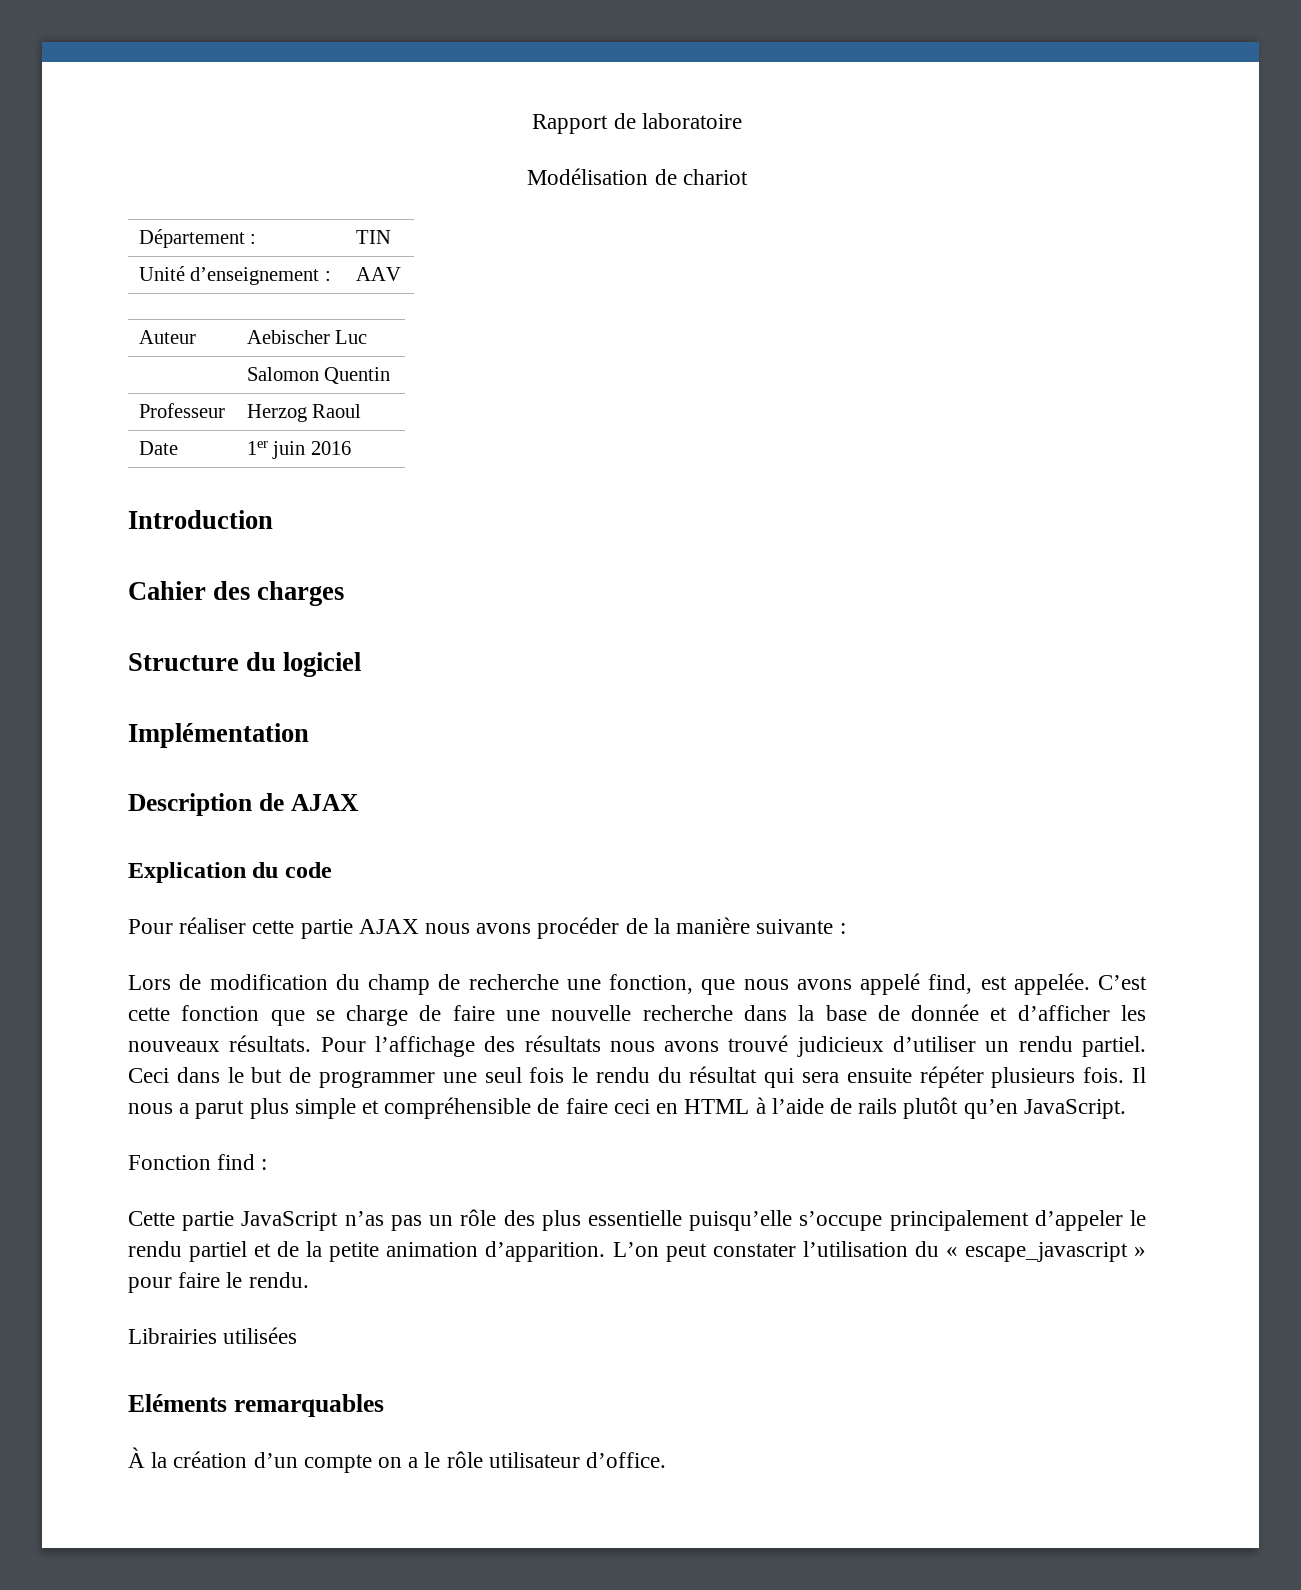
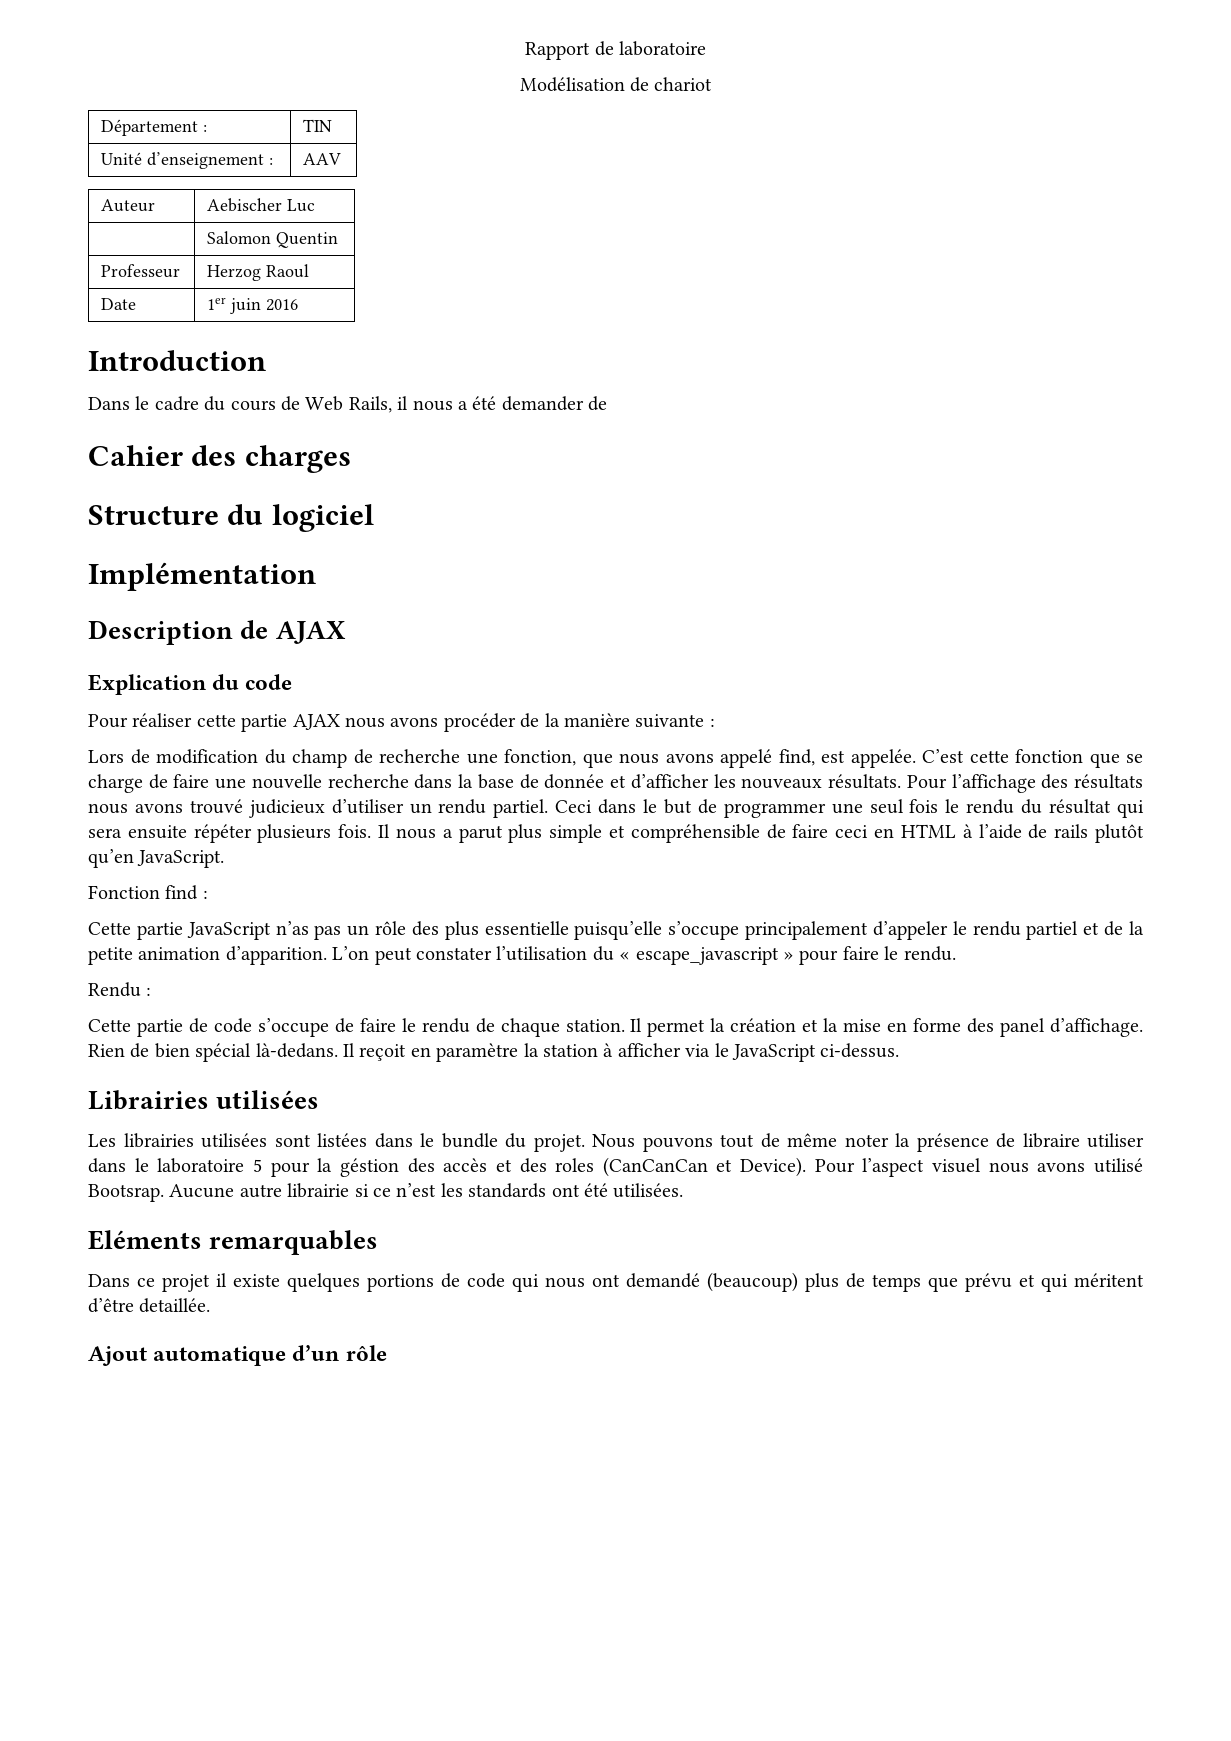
(273, 519) none -> [88,396,608,413] // Dans le cadre du cours de Web Rails, il nous a été demander de
[128,1327,298,1344] [128,1394,384,1417] [128,1447,667,1473] Librairies utilisées // Eléments remarquables // À la création d’un compte on a le rôle utilisateur d’office. -> [88,982,152,997] [88,1018,1143,1037] [88,1043,900,1062] [88,1090,320,1110] [88,1133,1144,1152] [88,1157,1143,1177] [88,1183,684,1202] [88,1230,379,1255] [88,1272,1144,1292] [88,1298,211,1313] [88,1345,387,1366] Rendu : // Cette partie de code s’occupe de faire le rendu de chaque station. Il permet la création et la mise en forme des panel d’affichage. Rien de bien spécial là-dedans. Il reçoit en paramètre la station à afficher via le JavaScript ci-dessus. // Librairies utilisées // Les librairies utilisées sont listées dans le bundle du projet. Nous pouvons tout de même noter la présence de libraire utiliser dans le laboratoire 5 pour la géstion des accès et des roles (CanCanCan et Device). Pour l’aspect visuel nous avons utilisé Bootsrap. Aucune autre librairie si ce n’est les standards ont été utilisées. // Eléments remarquables // Dans ce projet il existe quelques portions de code qui nous ont demandé (beaucoup) plus de temps que prévu et qui méritent d’être detaillée. // Ajout automatique d’un rôle

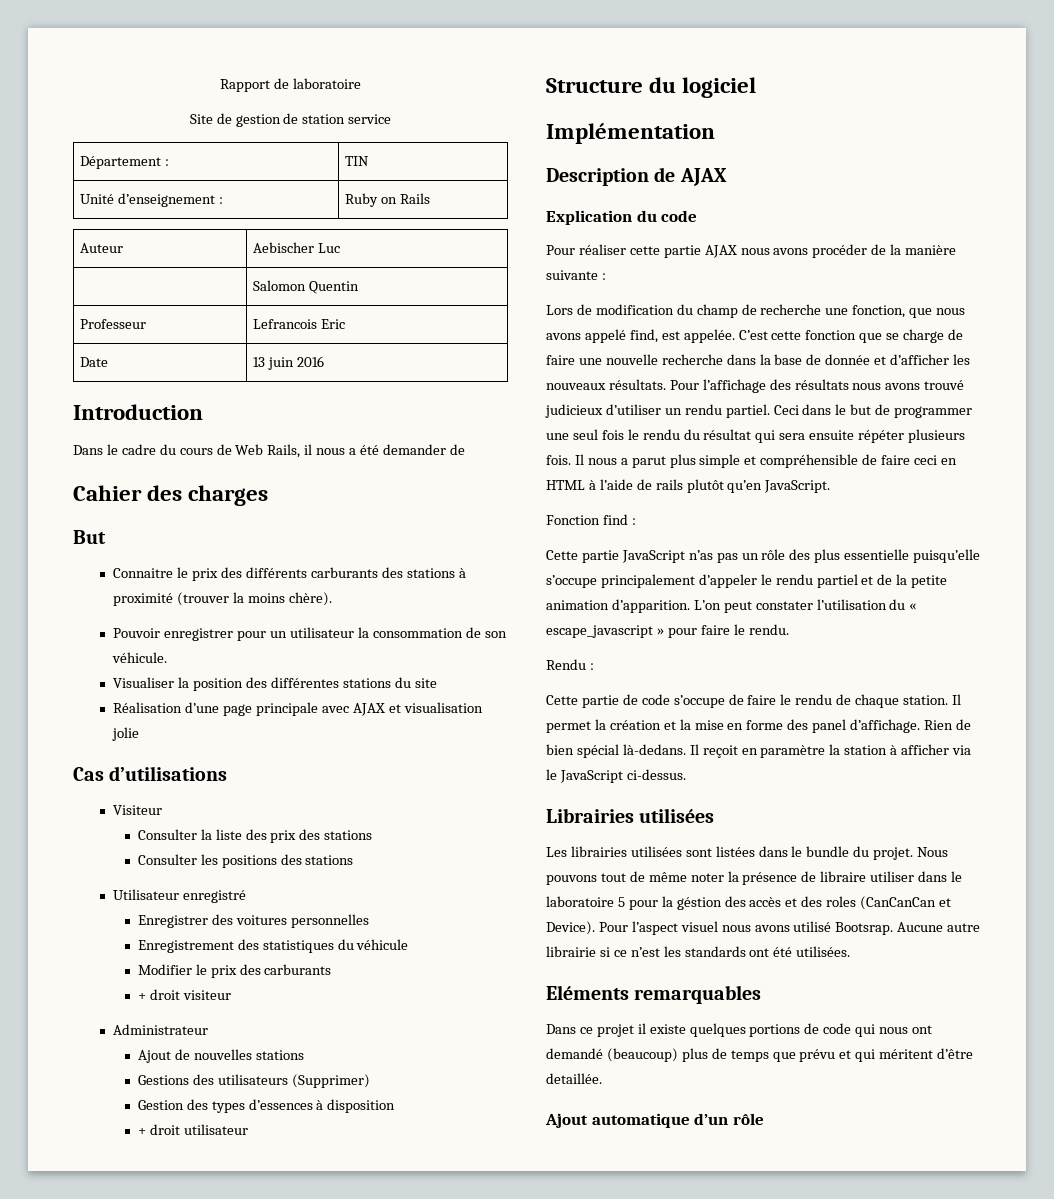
[519,77,713,92] Modélisation de chariot -> [189,113,392,127] Site de gestion de station service
[303,153,342,165] AAV -> [344,193,430,207] Ruby on Rails
[207,264,310,281] Herzog Raoul -> [252,319,345,329] Lefrancois Eric
[207,297,227,310] 1er -> [252,357,265,367] 13
(351, 459) none -> [73,530,106,544] [113,567,466,581] [113,592,333,606] [113,627,507,641] [112,652,168,663] [113,677,437,691] [113,702,483,716] [112,727,140,741] [73,766,228,781] [113,805,163,815] [137,829,373,843] [137,854,354,868] [113,889,247,903] [137,914,369,928] [137,939,409,953] [137,964,332,978] [137,989,231,1000] [113,1024,209,1035] [137,1049,304,1063] [137,1074,370,1088] [137,1099,396,1113] [137,1124,248,1135] // But // Connaitre le prix des différents carburants des stations à proximité (trouver la moins chère). // Pouvoir enregistrer pour un utilisateur la consommation de son véhicule. // Visualiser la position des différentes stations du site // Réalisation d’une page principale avec AJAX et visualisation jolie // Cas d’utilisations // Visiteur // Consulter la liste des prix des stations // Consulter les positions des stations // Utilisateur enregistré // Enregistrer des voitures personnelles // Enregistrement des statistiques du véhicule // Modifier le prix des carburants // + droit visiteur // Administrateur // Ajout de nouvelles stations // Gestions des utilisateurs (Supprimer) // Gestion des types d’essences à disposition // + droit utilisateur

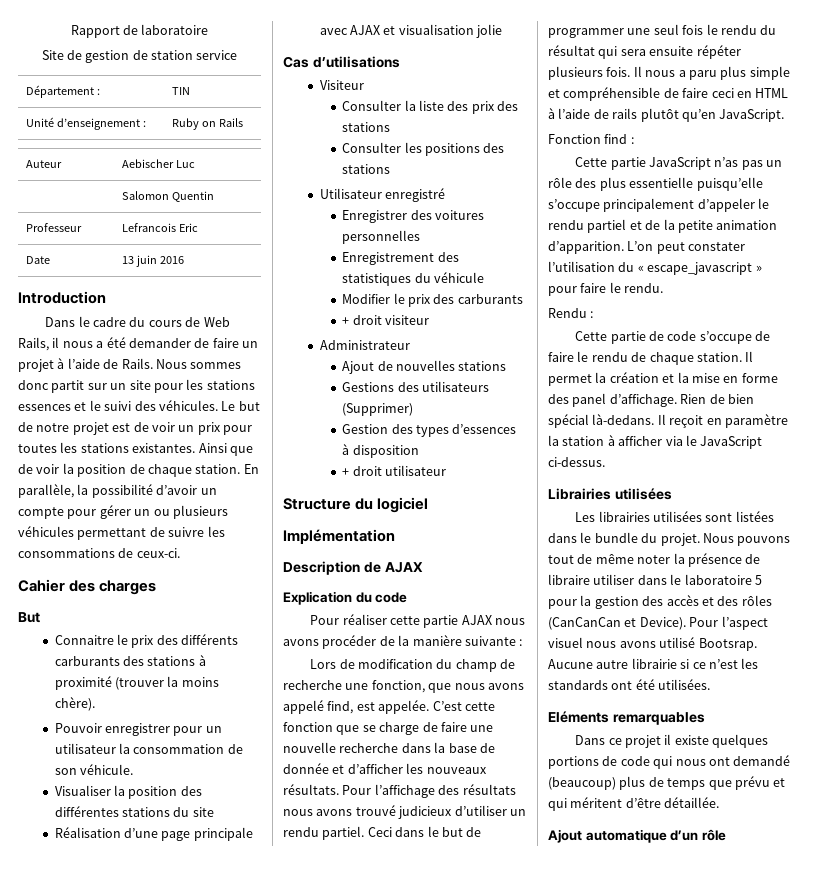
(465, 449) none -> [212,338,258,348] [18,358,242,372] [18,379,255,393] [18,400,260,411] [18,422,252,435] [18,442,253,456] [18,463,259,477] [18,484,217,498] [18,505,228,519] [18,526,225,540] [18,548,180,558] faire un projet à l’aide de Rails. Nous sommes donc partit sur un site pour les stations essences et le suivi des véhicules. Le but de notre projet est de voir un prix pour toutes les stations existantes. Ainsi que de voir la position de chaque station. En parallèle, la possibilité d’avoir un compte pour gérer un ou plusieurs véhicules permettant de suivre les consommations de ceux-ci.
[631,456,666,468] parut -> [688,70,717,80] paru
[676,897,722,910] géstion -> [594,596,639,609] gestion
[826,896,857,907] roles -> [741,595,772,606] rôles
[546,1073,602,1084] detaillée. -> [664,797,720,808] détaillée.

